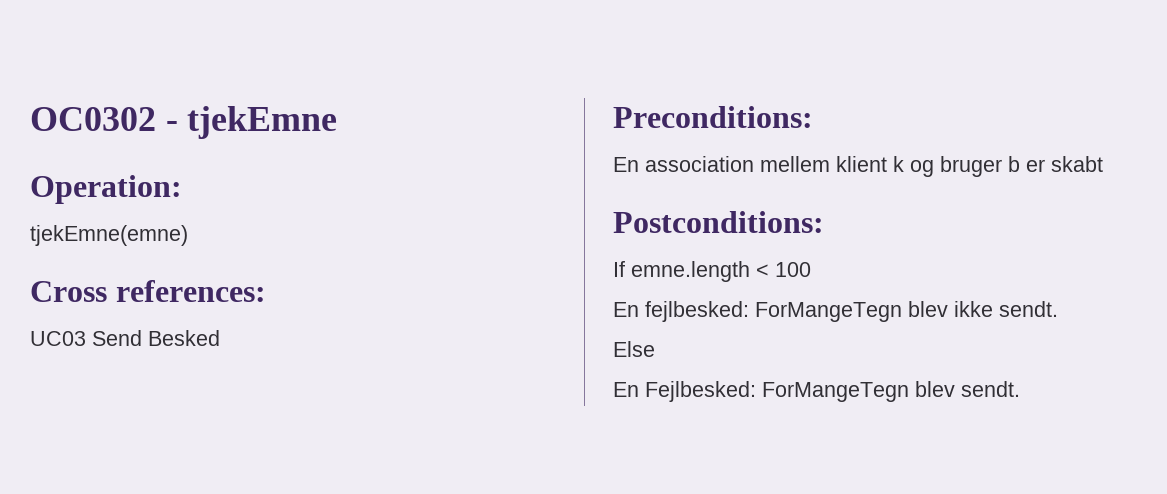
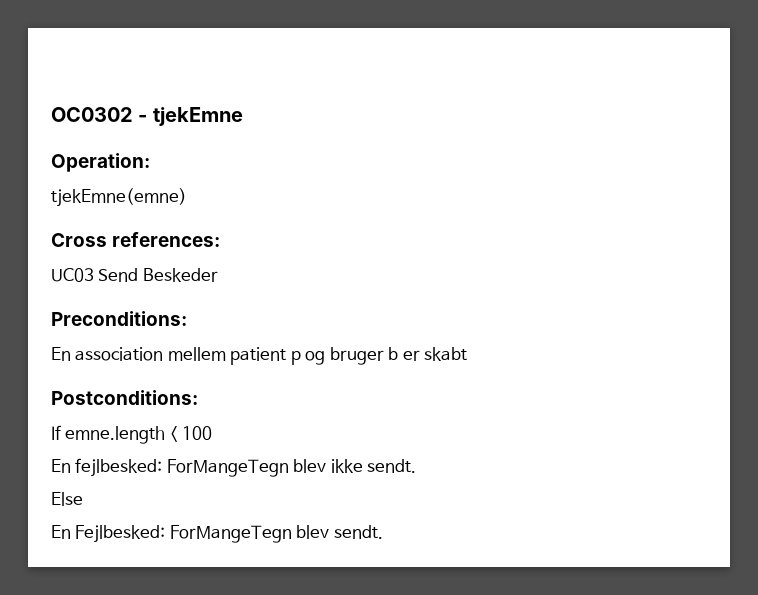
[148,330,220,346] Besked -> [142,268,218,282] Beskeder
[836,156,904,172] klient k -> [230,347,301,365] patient p

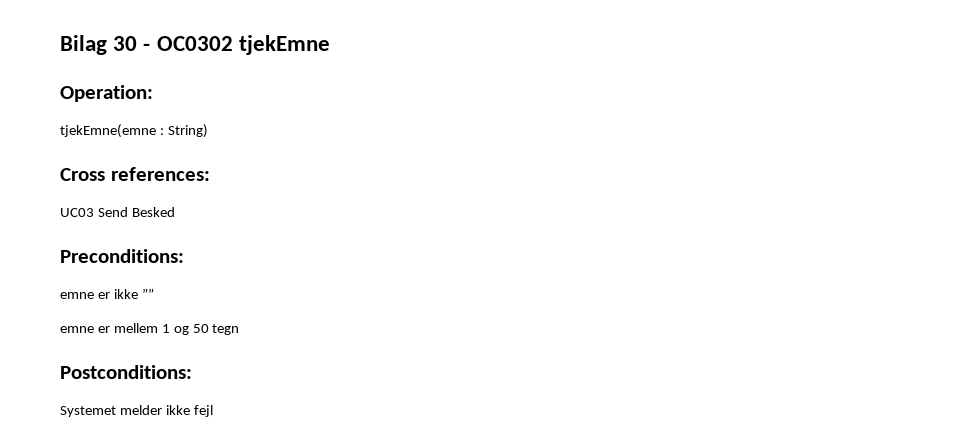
[51,107,148,122] OC0302 - -> [60,35,233,55] Bilag 30 - OC0302
[51,188,187,207] tjekEmne(emne) -> [60,124,208,138] tjekEmne(emne : String)
[142,268,218,282] Beskeder -> [131,207,175,217] Besked
[51,347,468,365] [51,390,198,405] [51,425,213,444] [51,458,417,477] [51,492,83,506] [51,525,383,543] En association mellem patient p og bruger b er skabt // Postconditions: // If emne.length < 100 // En fejlbesked: ForMangeTegn blev ikke sendt. // Else // En Fejlbesked: ForMangeTegn blev sendt. -> [60,288,154,299] [60,323,240,335] [60,365,192,379] [60,405,213,417] emne er ikke ”” // emne er mellem 1 og 50 tegn // Postconditions: // Systemet melder ikke fejl

